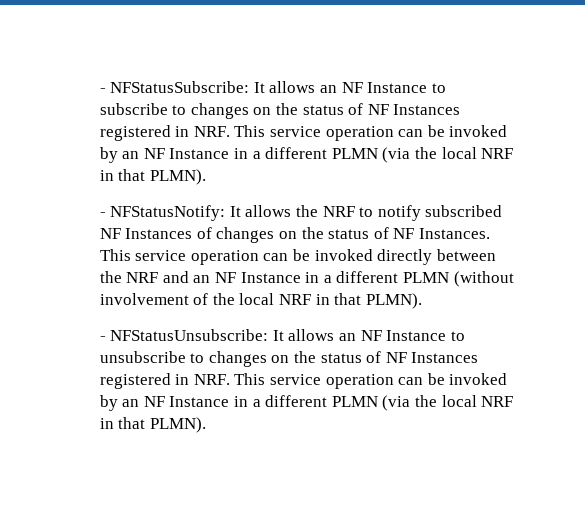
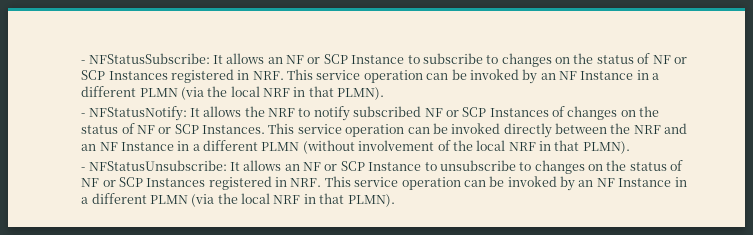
(363, 87) none -> [307,54,348,64] or SCP
(389, 109) none -> [673,57,687,64] [81,70,106,80] or SCP
(121, 233) none -> [445,107,487,117] or SCP
(415, 233) none -> [158,124,199,134] or SCP
(382, 335) none -> [324,161,365,171] or SCP
(407, 357) none -> [102,177,143,187] or SCP

